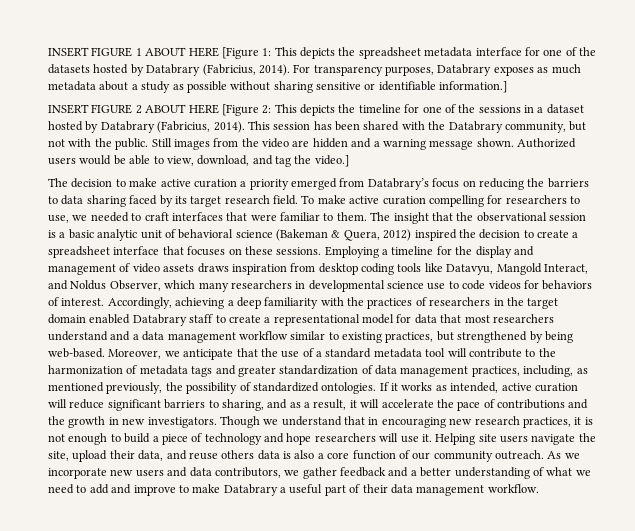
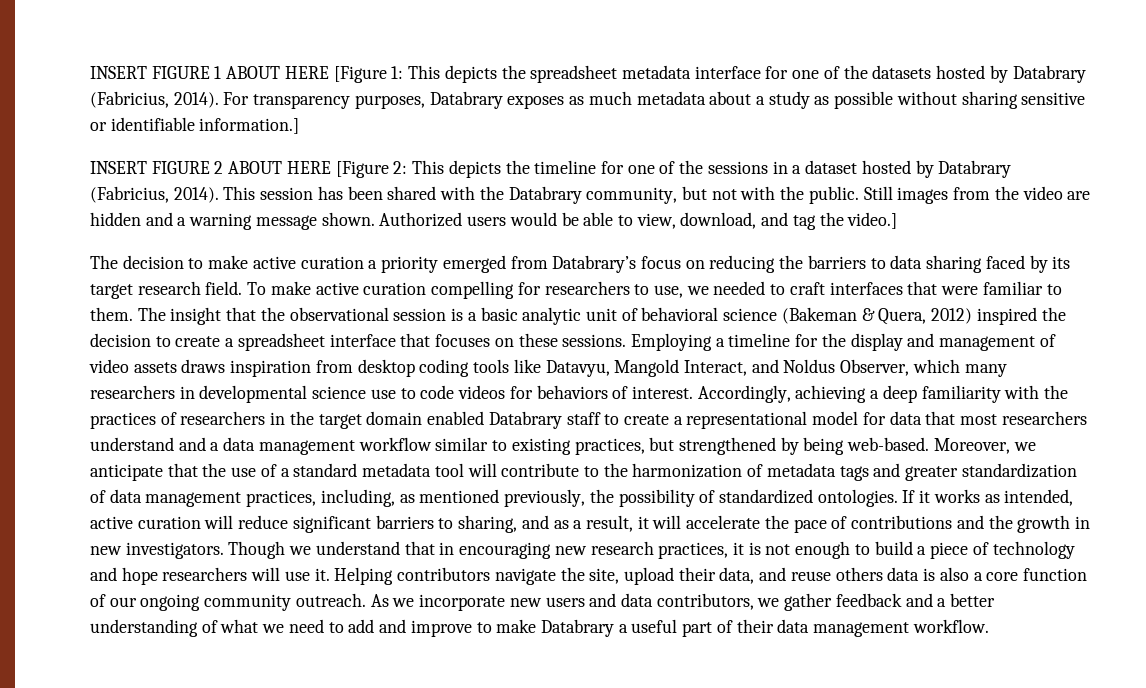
[478,434,528,443] site users -> [397,567,491,581] contributors
(431, 456) none -> [140,594,201,611] ongoing

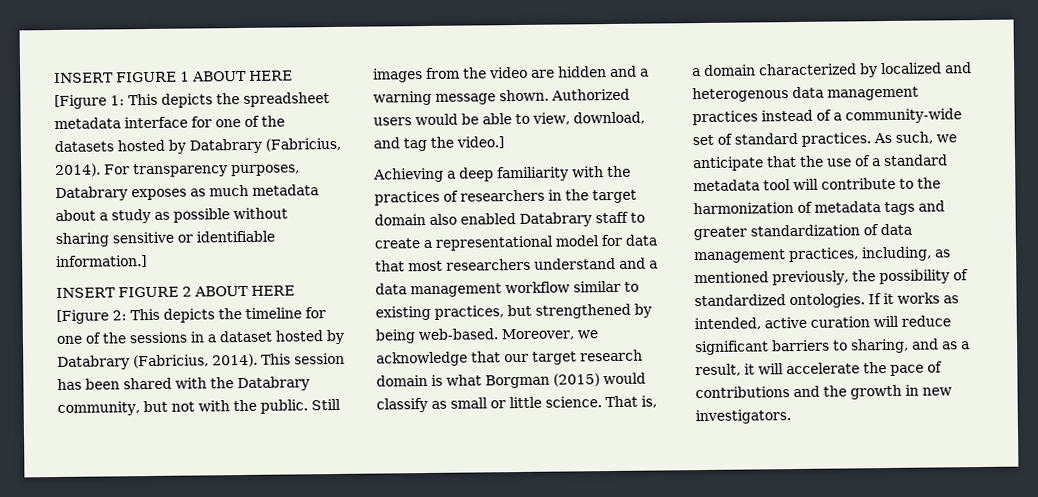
[90,255,1071,273] [90,281,1062,299] [90,307,1066,325] [90,333,1056,351] [89,359,1007,377] [90,385,867,403] The decision to make active curation a priority emerged from Databrary’s focus on reducing the barriers to data sharing faced by its target research field. To make active curation compelling for researchers to use, we needed to craft interfaces that were familiar to them. The insight that the observational session is a basic analytic unit of behavioral science (Bakeman & Quera, 2012) inspired the decision to create a spreadsheet interface that focuses on these sessions. Employing a timeline for the display and management of video assets draws inspiration from desktop coding tools like Datavyu, Mangold Interact, and Noldus Observer, which many researchers in developmental science use to code videos for behaviors of interest. Accordingly, achieving -> [373,167,444,183] Achieving
(423, 418) none -> [429,213,457,225] also
(1036, 446) none -> [376,349,643,367] [376,372,646,389] [376,395,657,413] [692,62,972,78] [692,86,919,103] [692,108,962,126] [692,131,957,147] acknowledge that our target research domain is what Borgman (2015) would classify as small or little science. That is, a domain characterized by localized and heterogenous data management practices instead of a community-wide set of standard practices. As such, we
[228,541,1075,559] [90,567,1087,585] [90,593,996,611] [90,619,989,637] Though we understand that in encouraging new research practices, it is not enough to build a piece of technology and hope researchers will use it. Helping contributors navigate the site, upload their data, and reuse others data is also a core function of our ongoing community outreach. As we incorporate new users and data contributors, we gather feedback and a better understanding of what we need to add and improve to make Databrary a useful part of their data management workflow. -> (791, 417) none

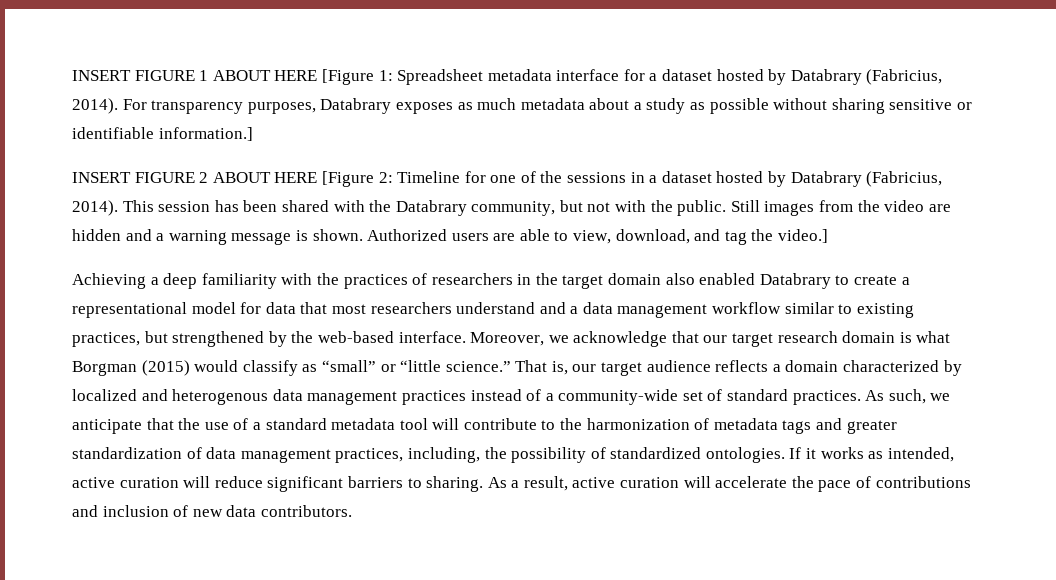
[128,92,330,108] [54,115,285,130] [54,140,114,153] This depicts the spreadsheet metadata interface for one of the datasets -> [397,69,713,85] Spreadsheet metadata interface for a dataset
[130,307,302,323] This depicts the timeline -> [397,171,461,183] Timeline
(496, 99) none -> [295,230,308,241] is
[415,113,479,126] would be -> [493,233,516,241] are
[595,211,629,224] staff -> (831, 281) none
[375,328,498,344] being web-based. -> [291,331,466,343] the web-based interface.
[450,395,657,409] small or little science. That is, -> [321,360,769,376] “small” or “little science.” That is, our target audience reflects
[935,249,951,258] [694,270,849,286] as mentioned previously, -> (480, 455) none
[851,338,970,354] [695,363,755,377] sharing, and as a result, it -> [426,476,680,492] sharing. As a result, active curation
[823,384,952,400] [695,409,791,425] the growth in new investigators. -> [102,505,352,517] inclusion of new data contributors.

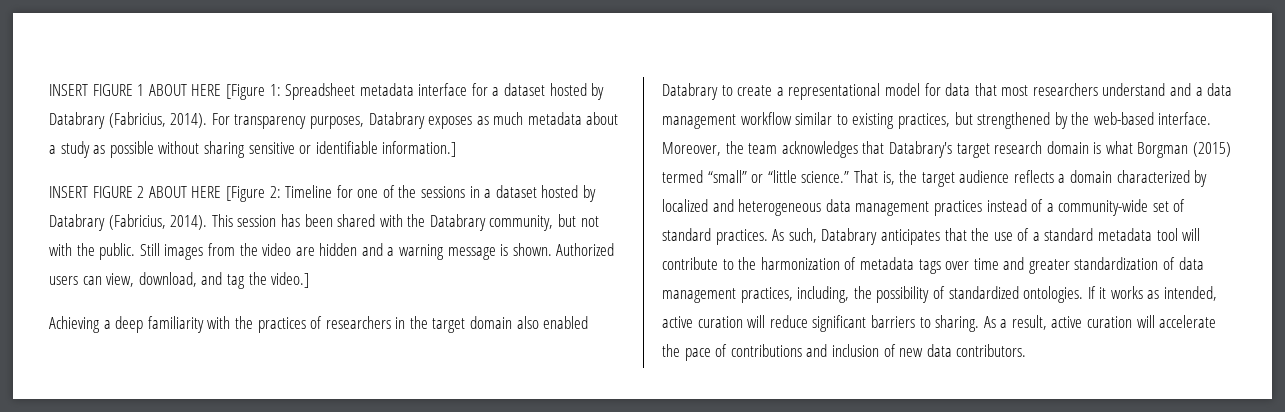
[493,229,569,241] are able to -> [82,276,102,285] can
[548,331,728,347] we acknowledge that our -> [725,141,952,158] the team acknowledges that Databrary's
[194,360,318,376] would classify as -> [662,170,703,183] termed
[572,364,597,372] our -> [899,170,918,183] the
[172,389,269,405] heterogenous -> [738,199,822,216] heterogeneous
[930,393,951,401] [72,419,142,434] we anticipate -> [821,228,940,245] Databrary anticipates
(812, 427) none -> [945,258,999,270] over time

